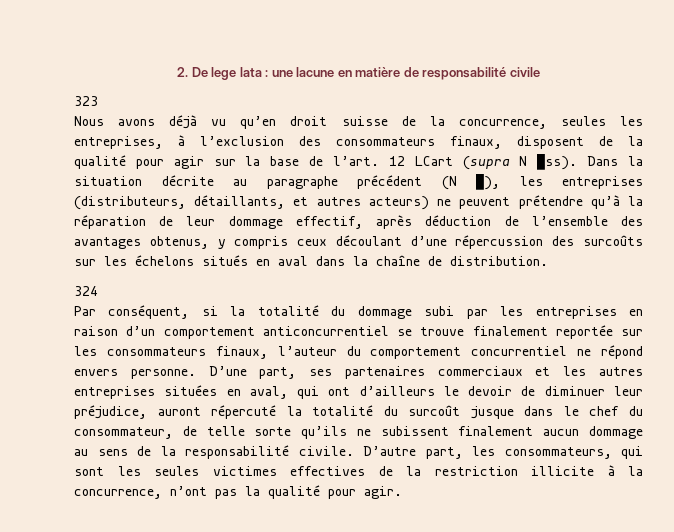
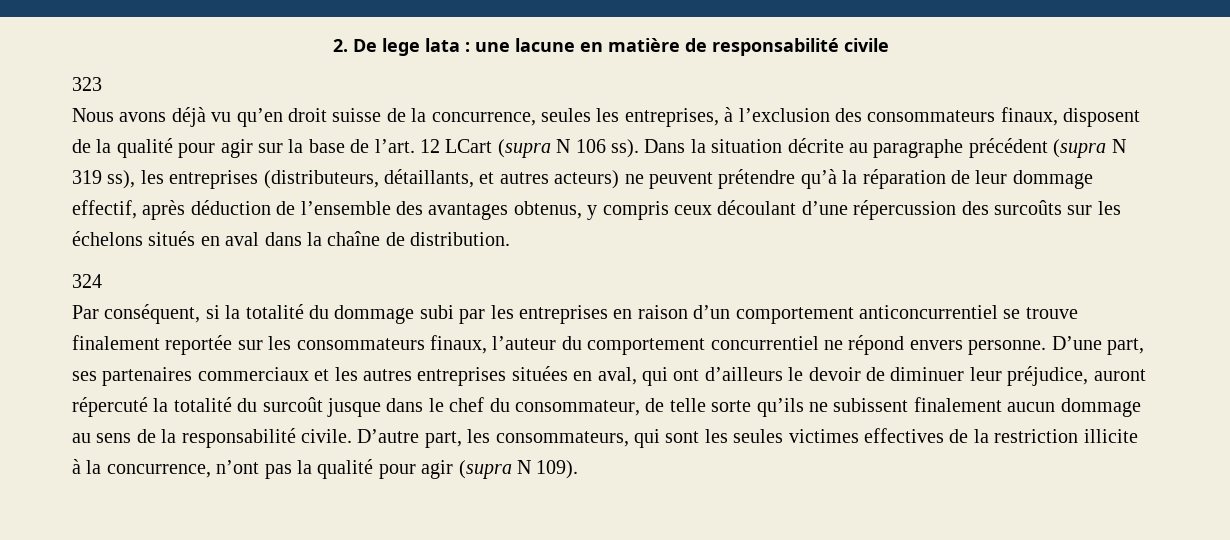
[537,154,578,170] █ss). -> [575,139,639,158] 106 ss).
[441,174,500,190] (N █), -> [1053,139,1126,158] [72,170,136,189] (supra N 319 ss),
[364,486,402,499] agir. -> [421,460,579,479] agir (supra N 109).

